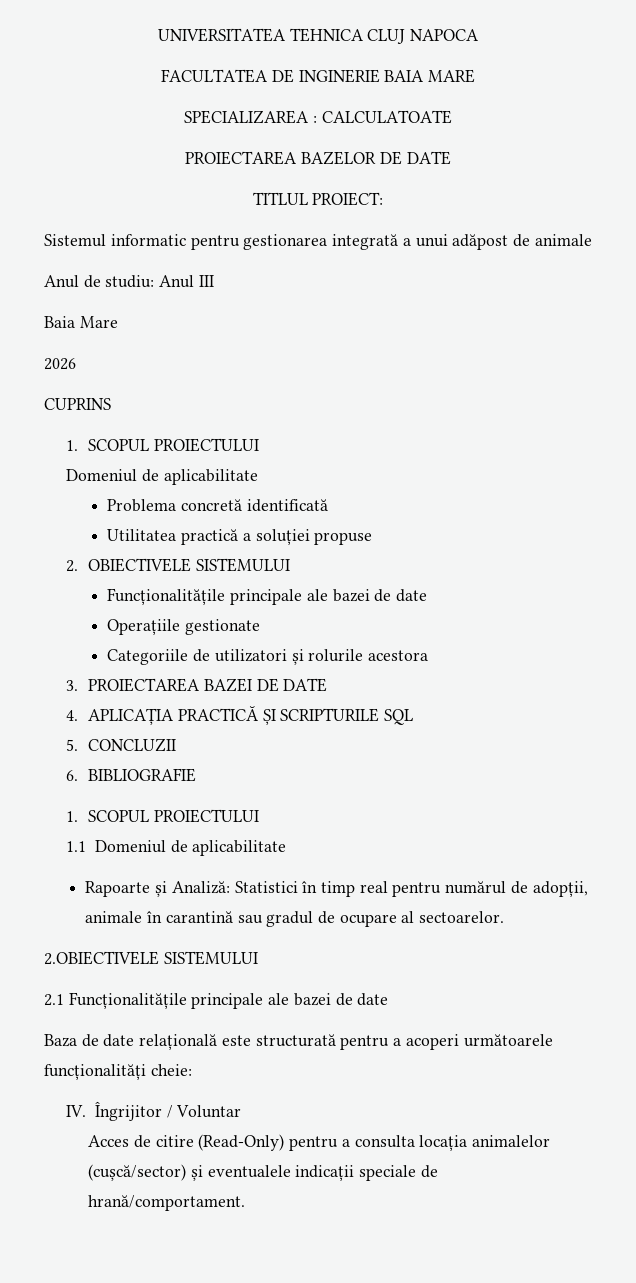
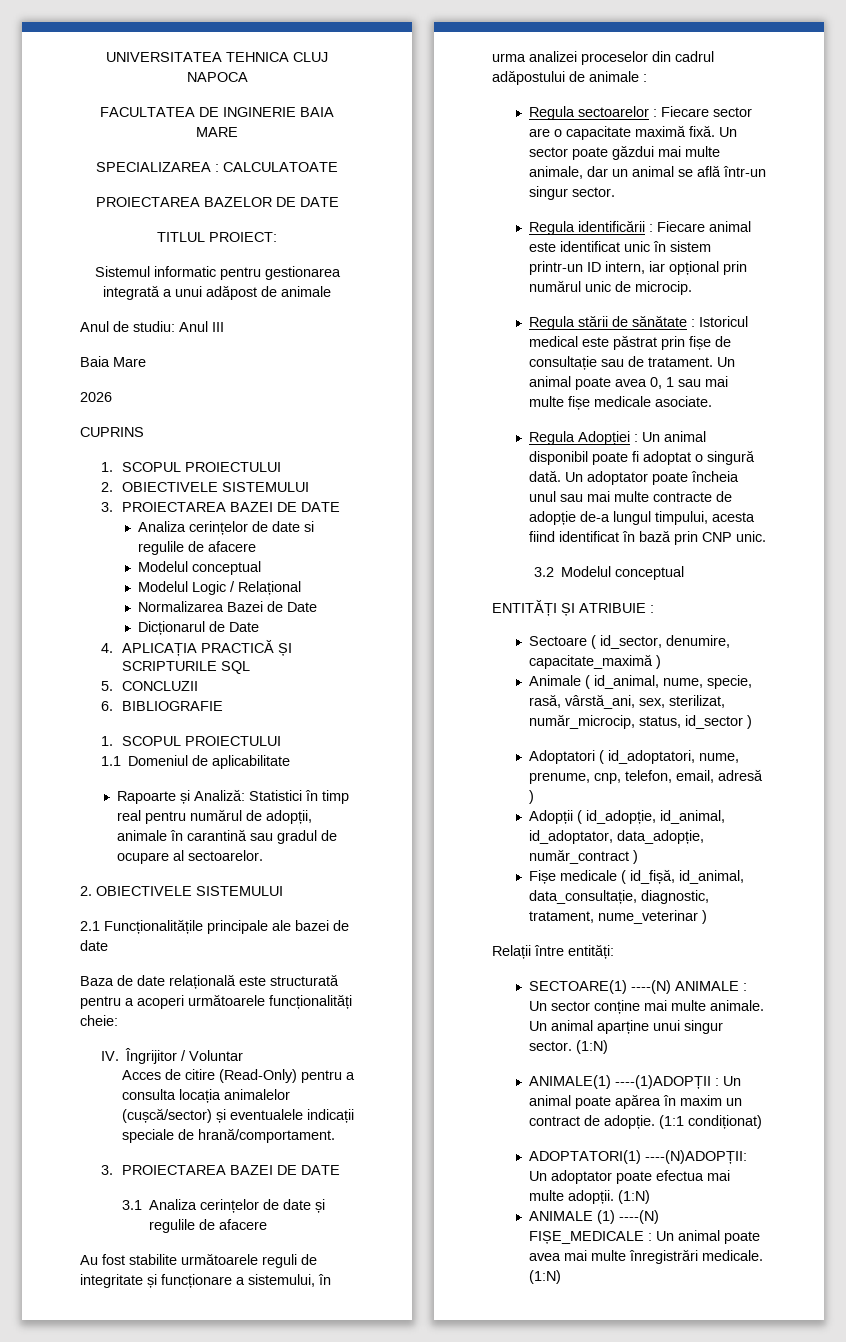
[66,469,258,485] [107,499,328,512] [107,529,373,545] [66,558,290,572] [107,588,428,605] [107,619,261,635] [107,649,429,665] [66,678,328,692] Domeniul de aplicabilitate // Problema concretă identificată // Utilitatea practică a soluției propuse // 2. OBIECTIVELE SISTEMULUI // Funcționalitățile principale ale bazei de date // Operațiile gestionate // Categoriile de utilizatori și rolurile acestora // 3. PROIECTAREA BAZEI DE DATE -> [100,482,309,492] [100,502,340,512] [137,521,314,535] [137,541,256,555] [137,561,261,575] [137,581,301,595] [137,601,317,612] [137,621,259,635] 2. OBIECTIVELE SISTEMULUI // 3. PROIECTAREA BAZEI DE DATE // Analiza cerințelor de date si regulile de afacere // Modelul conceptual // Modelul Logic / Relațional // Normalizarea Bazei de Date // Dicționarul de Date
[44,951,159,965] 2.OBIECTIVELE -> [80,886,192,896] 2. OBIECTIVELE
(246, 1203) none -> [100,1165,340,1175] [121,1199,325,1213] [148,1219,267,1233] [80,1253,317,1268] [80,1274,331,1288] [492,51,714,65] [492,70,647,85] [528,106,752,120] [528,125,737,140] [528,145,720,160] [528,165,766,179] [528,186,615,200] [528,220,751,235] [528,241,711,252] [528,261,747,275] [528,280,692,295] [528,315,748,330] [528,335,731,350] [528,356,735,370] [528,376,728,390] [528,396,712,410] [528,431,706,445] [528,450,755,465] [528,470,739,485] [528,491,732,502] [528,511,755,525] [528,530,766,545] [533,566,684,580] [492,599,654,616] [528,635,730,649] [528,654,661,669] [528,675,752,689] [528,694,725,709] [528,714,752,729] [528,750,739,764] [528,769,763,784] [528,790,534,804] [528,810,725,824] [528,830,704,844] [528,849,638,864] [528,869,744,884] [528,890,709,904] [528,910,707,924] [492,944,614,959] [528,980,747,994] [528,1000,764,1014] [528,1020,723,1034] [528,1040,608,1054] [528,1075,741,1089] [528,1094,742,1109] [528,1115,762,1129] [528,1150,747,1164] [528,1170,730,1184] [528,1190,650,1204] [528,1210,659,1224] [528,1230,760,1244] [528,1249,763,1264] [528,1270,561,1284] // 3. PROIECTAREA BAZEI DE DATE // 3.1 Analiza cerințelor de date și regulile de afacere // Au fost stabilite următoarele reguli de integritate și funcționare a sistemului, în urma analizei proceselor din cadrul adăpostului de animale : // Regula sectoarelor : Fiecare sector are o capacitate maximă fixă. Un sector poate găzdui mai multe animale, dar un animal se află într-un singur sector. // Regula identificării : Fiecare animal este identificat unic în sistem printr-un ID intern, iar opțional prin numărul unic de microcip. // Regula stării de sănătate : Istoricul medical este păstrat prin fișe de consultație sau de tratament. Un animal poate avea 0, 1 sau mai multe fișe medicale asociate. // Regula Adopției : Un animal disponibil poate fi adoptat o singură dată. Un adoptator poate încheia unul sau mai multe contracte de adopție de-a lungul timpului, acesta fiind identificat în bază prin CNP unic. // 3.2 Modelul conceptual // ENTITĂȚI ȘI ATRIBUIE : // Sectoare ( id_sector, denumire, capacitate_maximă ) // Animale ( id_animal, nume, specie, rasă, vârstă_ani, sex, sterilizat, număr_microcip, status, id_sector ) // Adoptatori ( id_adoptatori, nume, prenume, cnp, telefon, email, adresă ) // Adopții ( id_adopție, id_animal, id_adoptator, data_adopție, număr_contract ) // Fișe medicale ( id_fișă, id_animal, data_consultație, diagnostic, tratament, nume_veterinar ) // Relații între entități: // SECTOARE(1) ----(N) ANIMALE : Un sector conține mai multe animale. Un animal aparține unui singur sector. (1:N) // ANIMALE(1) ----(1)ADOPȚII : Un animal poate apărea în maxim un contract de adopție. (1:1 condiționat) // ADOPTATORI(1) ----(N)ADOPȚII: Un adoptator poate efectua mai multe adopții. (1:N) // ANIMALE (1) ----(N) FIȘE_MEDICALE : Un animal poate avea mai multe înregistrări medicale. (1:N)

